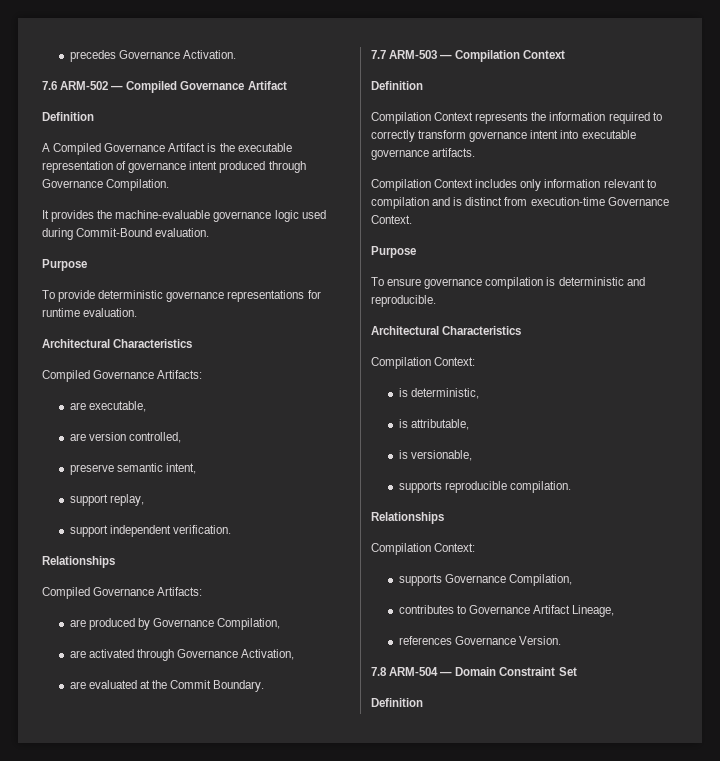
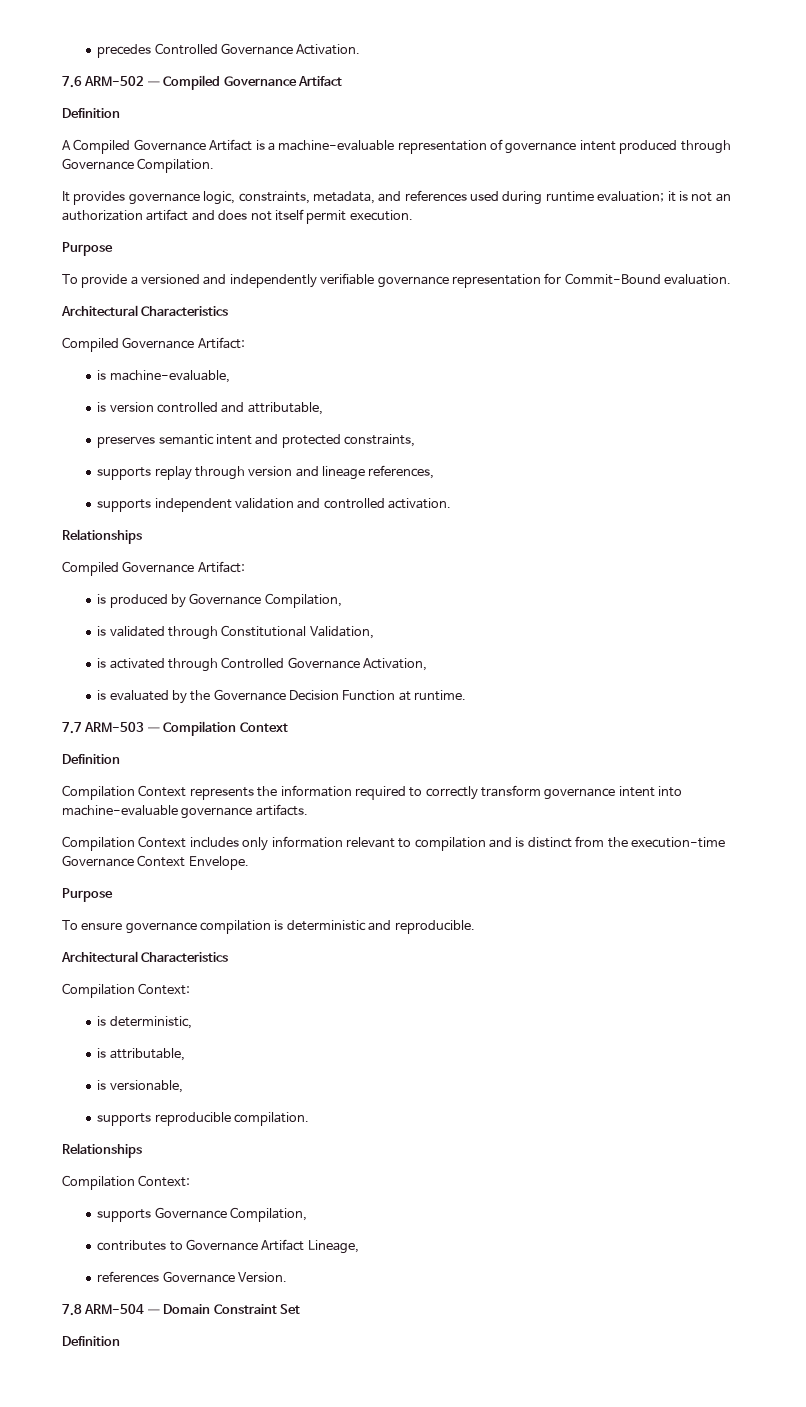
(116, 56) none -> [154,43,218,55] Controlled
[219,143,292,152] the executable -> [267,140,395,151] a machine-evaluable
[97,210,326,222] [42,228,210,240] [42,259,87,271] [42,290,321,302] [42,308,80,317] the machine-evaluable governance logic used during Commit-Bound evaluation. // Purpose // To provide deterministic governance representations for runtime -> [128,190,731,205] [62,209,413,224] [62,242,113,256] [62,273,661,288] governance logic, constraints, metadata, and references used during runtime evaluation; it is not an authorization artifact and does not itself permit execution. // Purpose // To provide a versioned and independently verifiable governance representation for Commit-Bound
[157,370,203,379] [69,401,146,412] [69,432,181,443] [69,463,196,475] [69,494,144,506] [69,525,231,537] Artifacts: // are executable, // are version controlled, // preserve semantic intent, // support replay, // support independent verification. -> [197,337,245,349] [97,370,230,383] [97,402,323,415] [97,434,416,448] [97,465,435,480] [97,498,452,512] Artifact: // is machine-evaluable, // is version controlled and attributable, // preserves semantic intent and protected constraints, // supports replay through version and lineage references, // supports independent validation and controlled activation.
[157,587,203,596] [69,619,86,627] Artifacts: // are -> [197,561,245,573] [97,594,107,604] Artifact: // is
[69,650,86,658] are -> [97,625,374,640] [97,658,107,668] is validated through Constitutional Validation, // is
(174, 655) none -> [221,657,285,669] Controlled
[69,680,265,692] are evaluated at the Commit Boundary. -> [97,689,467,704] is evaluated by the Governance Decision Function at runtime.
[581,130,636,139] executable -> [62,805,178,816] machine-evaluable
(528, 201) none -> [607,837,628,848] the
[371,215,412,224] Context. -> [137,855,249,870] Context Envelope.

